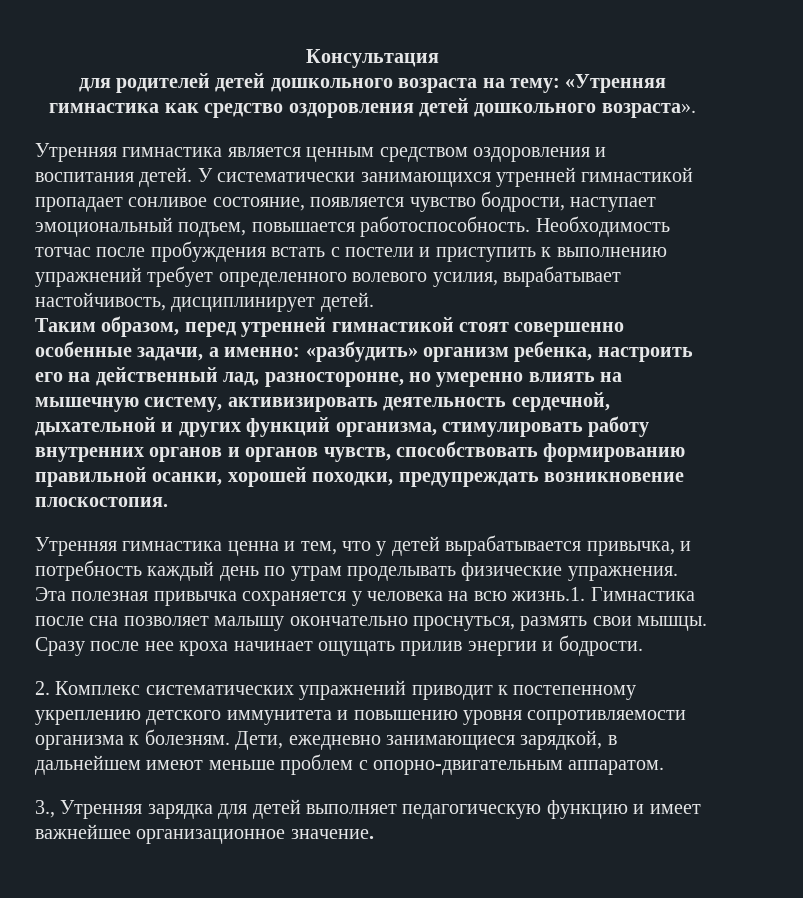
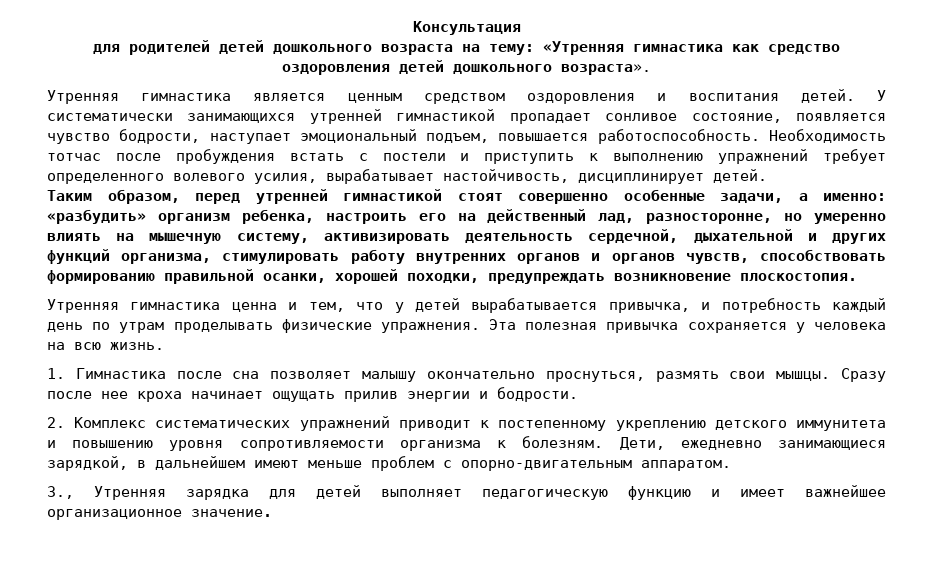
[511,587,586,601] жизнь.1. -> [110,342,164,350] [47,368,65,379] жизнь. // 1.

